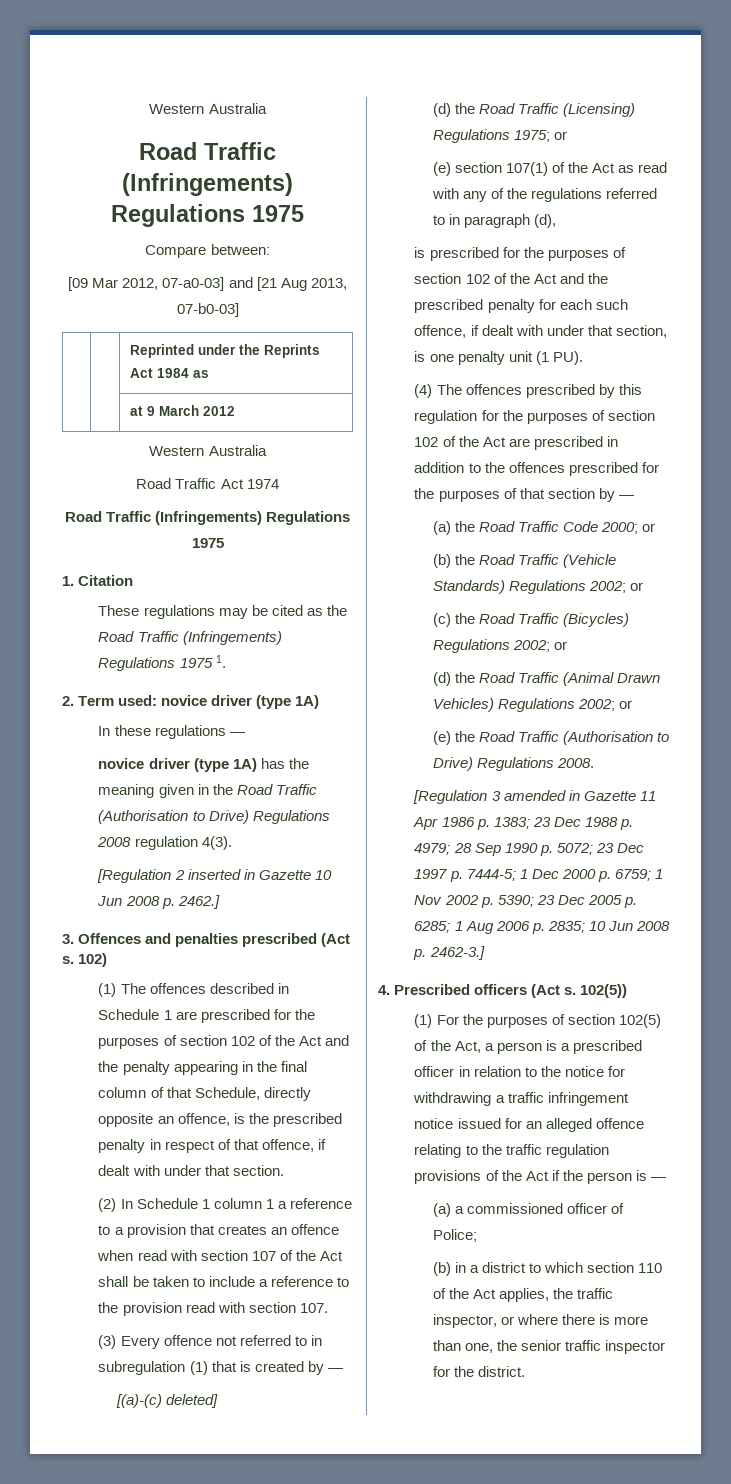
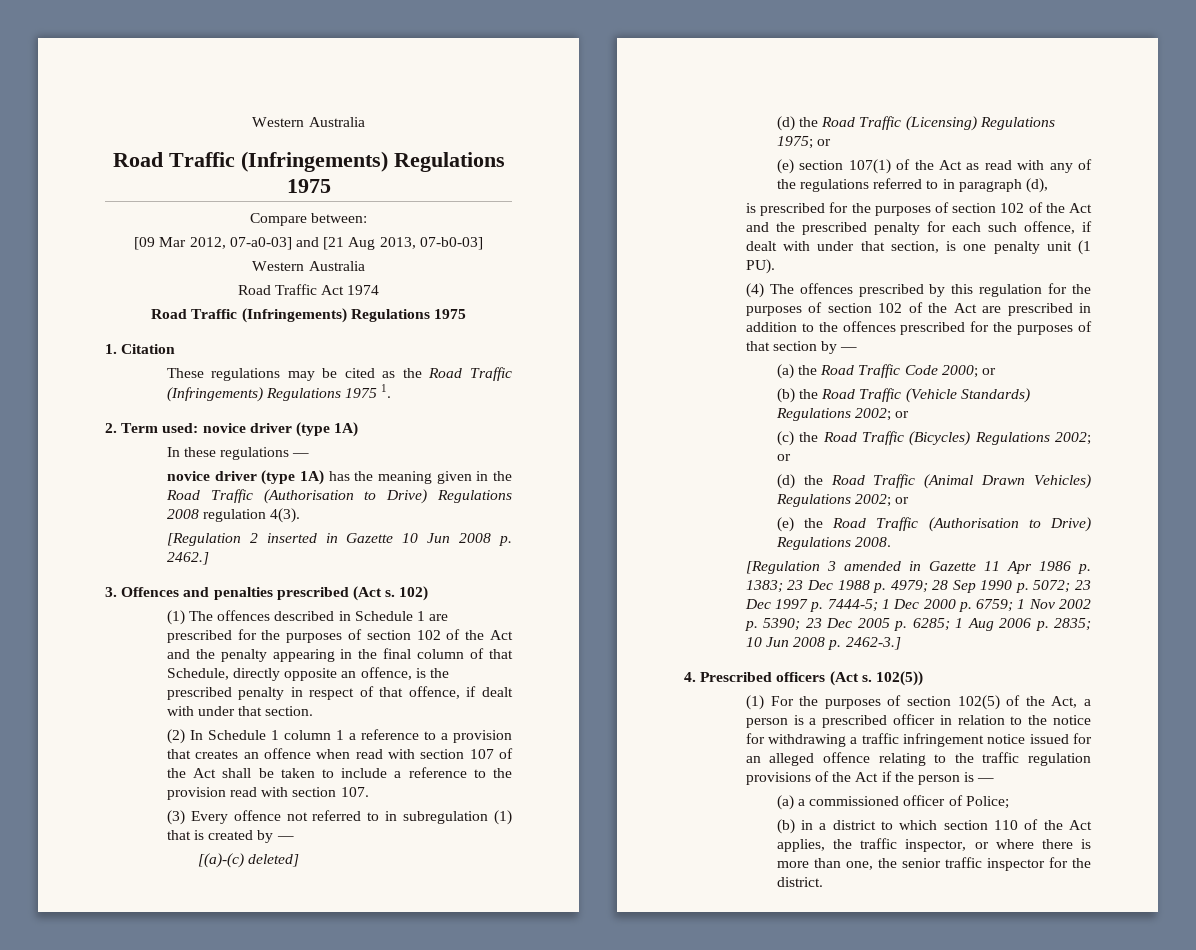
[129,344,320,358] [129,368,209,378] [129,405,235,416] // | | Reprinted under the Reprints Act 1984 as // | | at 9 March 2012 -> (483, 243) none

